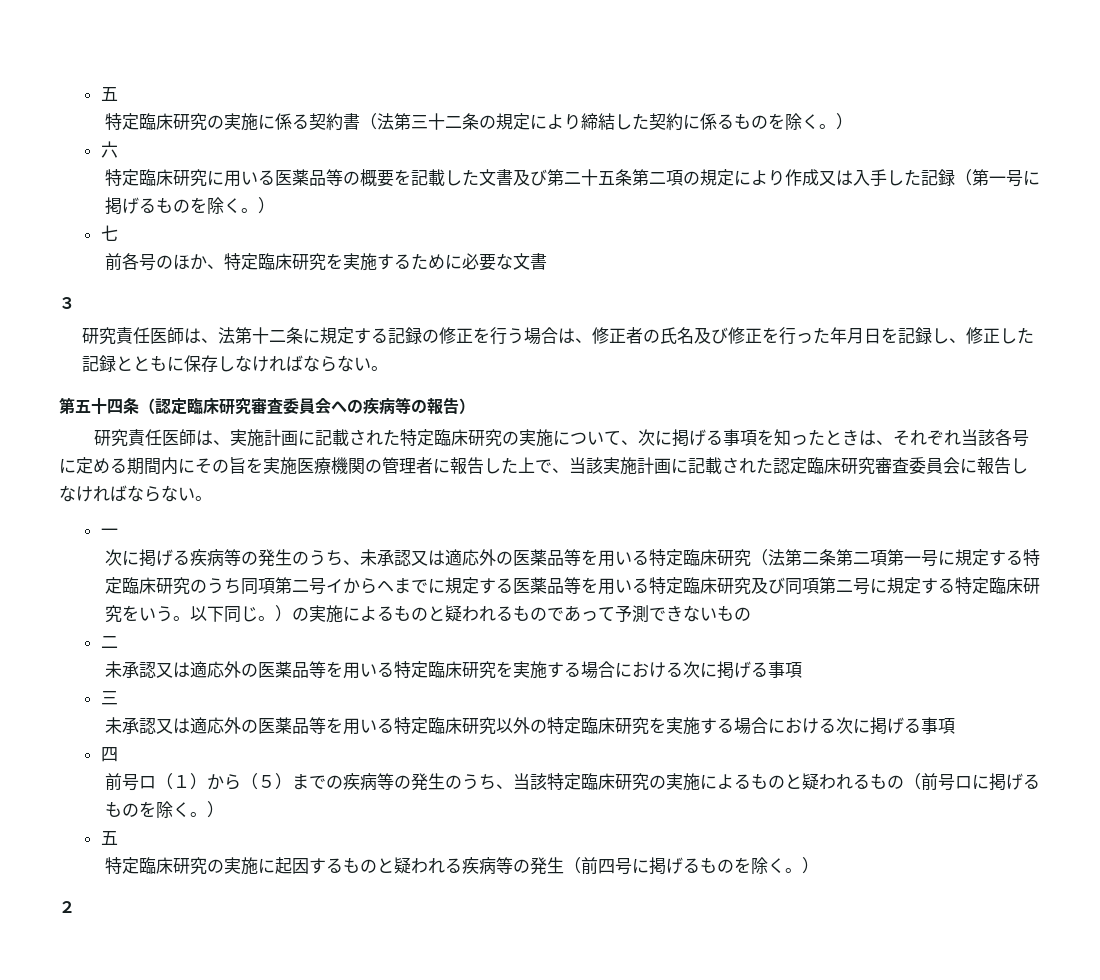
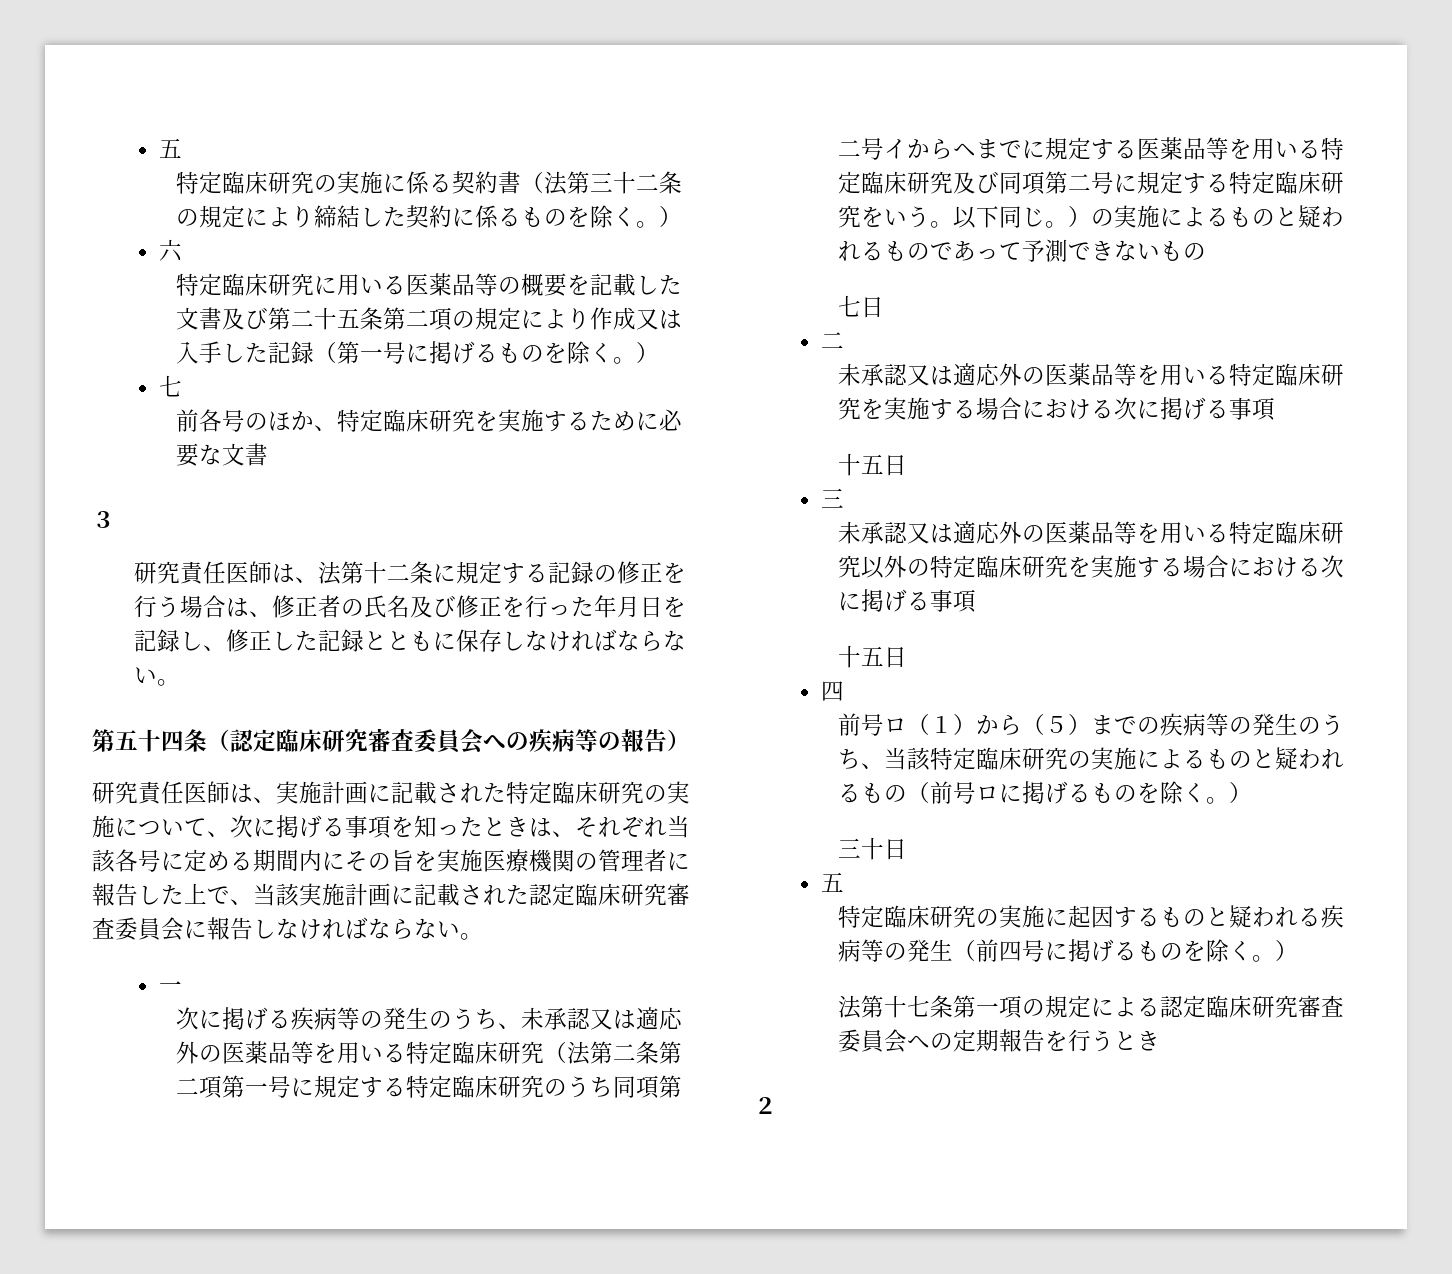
(752, 614) none -> [838,295,885,318] // 七日
(803, 670) none -> [838,453,908,476] // 十五日
(956, 726) none -> [838,645,908,668] // 十五日
(225, 809) none -> [838,837,908,860] // 三十日
(820, 865) none -> [838,995,1345,1019] [838,1029,1161,1053] // 法第十七条第一項の規定による認定臨床研究審査委員会への定期報告を行うとき

